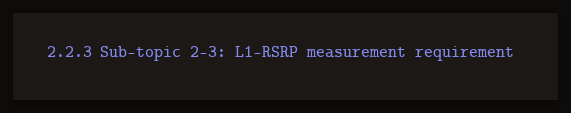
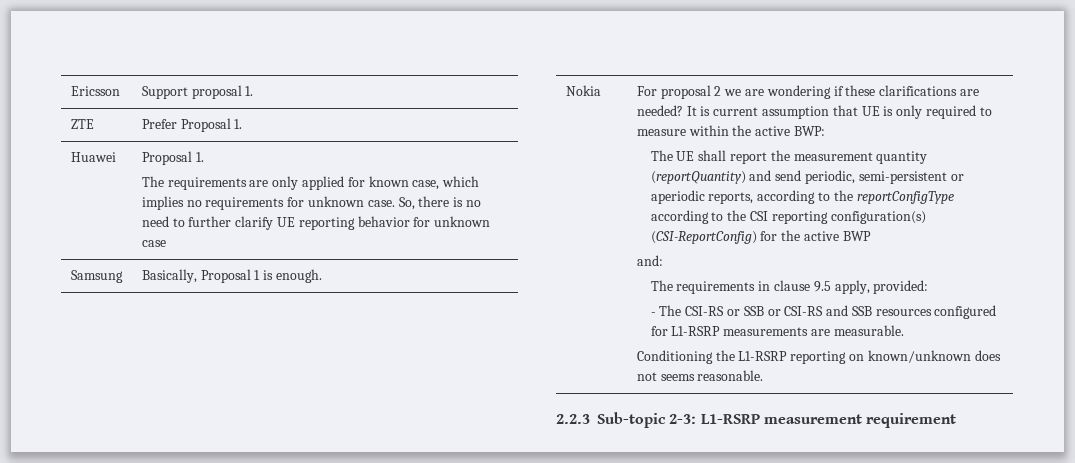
(47, 51) none -> [70,86,120,96] [141,85,254,99] [70,119,94,129] [141,118,243,132] [70,152,116,162] [141,151,204,165] [141,176,480,190] [141,196,481,210] [141,216,491,230] [141,240,166,247] [70,270,123,283] [141,269,322,283] [565,85,601,96] [636,85,979,99] [636,105,992,119] [636,125,825,136] [650,150,928,164] [650,170,964,184] [650,190,954,204] [650,210,926,224] [650,230,871,244] [636,255,663,266] [650,280,929,294] [650,305,997,319] [650,325,904,336] [636,350,1001,364] [636,370,764,381] Ericsson | Support proposal 1. // ZTE | Prefer Proposal 1. // Huawei | Proposal 1. // The requirements are only applied for known case, which implies no requirements for unknown case. So, there is no need to further clarify UE reporting behavior for unknown case // Samsung | Basically, Proposal 1 is enough. // Nokia | For proposal 2 we are wondering if these clarifications are needed? It is current assumption that UE is only required to measure within the active BWP: // The UE shall report the measurement quantity (reportQuantity) and send periodic, semi-persistent or aperiodic reports, according to the reportConfigType according to the CSI reporting configuration(s) (CSI-ReportConfig) for the active BWP // and: // The requirements in clause 9.5 apply, provided: // - The CSI-RS or SSB or CSI-RS and SSB resources configured for L1-RSRP measurements are measurable. // Conditioning the L1-RSRP reporting on known/unknown does not seems reasonable. //

